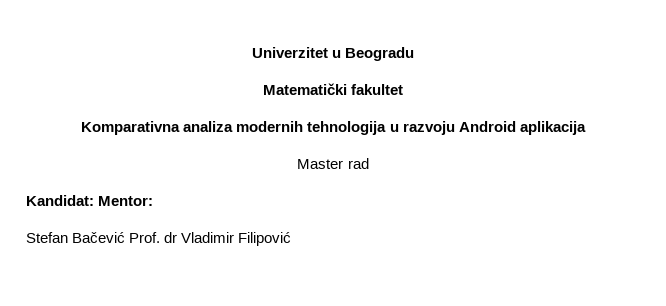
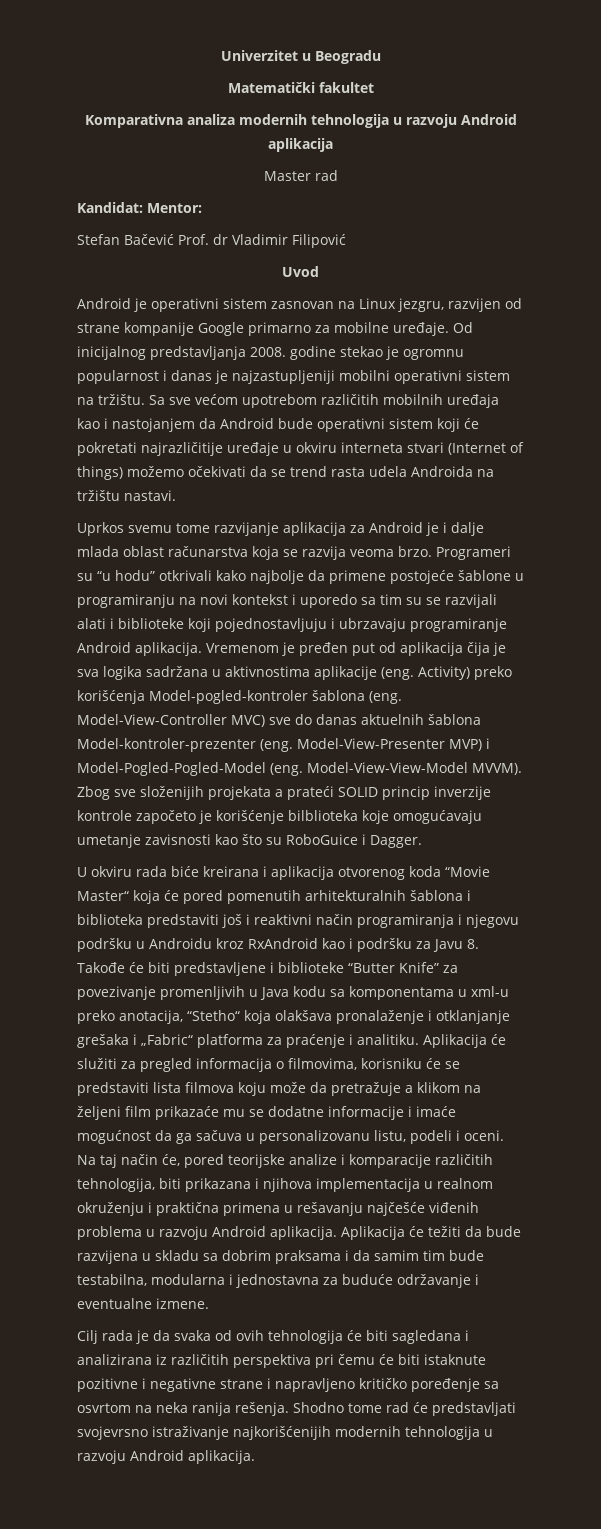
(292, 239) none -> [282,266,319,277] [77,298,522,312] [77,322,473,336] [77,346,464,360] [77,370,510,384] [77,394,499,408] [77,418,479,432] [77,442,524,456] [77,466,494,480] [77,490,176,501] [77,522,484,536] [77,546,511,560] [77,570,524,584] [77,594,497,608] [77,618,507,632] [77,642,506,656] [77,666,512,680] [77,690,402,704] [77,714,481,727] [77,738,490,752] [77,762,522,776] [77,786,491,800] [77,810,482,824] [77,834,422,848] [77,866,490,880] [77,890,471,904] [77,914,519,928] [77,938,479,952] [77,962,458,976] [77,986,509,1000] [77,1010,510,1024] [77,1034,506,1048] [77,1058,460,1072] [77,1082,481,1096] [77,1106,456,1120] [77,1130,504,1144] [77,1154,493,1168] [77,1178,493,1192] [77,1202,479,1216] [77,1226,521,1240] [77,1250,484,1264] [77,1274,479,1288] [77,1298,209,1309] [77,1330,469,1344] [77,1354,486,1368] [77,1378,499,1392] [77,1402,516,1416] [77,1426,493,1440] [77,1450,255,1464] // Uvod // Android je operativni sistem zasnovan na Linux jezgru, razvijen od strane kompanije Google primarno za mobilne uređaje. Od inicijalnog predstavljanja 2008. godine stekao je ogromnu popularnost i danas je najzastupljeniji mobilni operativni sistem na tržištu. Sa sve većom upotrebom različitih mobilnih uređaja kao i nastojanjem da Android bude operativni sistem koji će pokretati najrazličitije uređaje u okviru interneta stvari (Internet of things) možemo očekivati da se trend rasta udela Androida na tržištu nastavi. // Uprkos svemu tome razvijanje aplikacija za Android je i dalje mlada oblast računarstva koja se razvija veoma brzo. Programeri su “u hodu” otkrivali kako najbolje da primene postojeće šablone u programiranju na novi kontekst i uporedo sa tim su se razvijali alati i biblioteke koji pojednostavljuju i ubrzavaju programiranje Android aplikacija. Vremenom je pređen put od aplikacija čija je sva logika sadržana u aktivnostima aplikacije (eng. Activity) preko korišćenja Model-pogled-kontroler šablona (eng. Model-View-Controller MVC) sve do danas aktuelnih šablona Model-kontroler-prezenter (eng. Model-View-Presenter MVP) i Model-Pogled-Pogled-Model (eng. Model-View-View-Model MVVM). Zbog sve složenijih projekata a prateći SOLID princip inverzije kontrole započeto je korišćenje bilblioteka koje omogućavaju umetanje zavisnosti kao što su RoboGuice i Dagger. // U okviru rada biće kreirana i aplikacija otvorenog koda “Movie Master“ koja će pored pomenutih arhitekturalnih šablona i biblioteka predstaviti još i reaktivni način programiranja i njegovu podršku u Androidu kroz RxAndroid kao i podršku za Javu 8. Takođe će biti predstavljene i biblioteke “Butter Knife” za povezivanje promenljivih u Java kodu sa komponentama u xml-u preko anotacija, “Stetho“ koja olakšava pronalaženje i otklanjanje grešaka i „Fabric“ platforma za praćenje i analitiku. Aplikacija će služiti za pregled informacija o filmovima, korisniku će se predstaviti lista filmova koju može da pretražuje a klikom na željeni film prikazaće mu se dodatne informacije i imaće mogućnost da ga sačuva u personalizovanu listu, podeli i oceni. Na taj način će, pored teorijske analize i komparacije različitih tehnologija, biti prikazana i njihova implementacija u realnom okruženju i praktična primena u rešavanju najčešće viđenih problema u razvoju Android aplikacija. Aplikacija će težiti da bude razvijena u skladu sa dobrim praksama i da samim tim bude testabilna, modularna i jednostavna za buduće održavanje i eventualne izmene. // Cilj rada je da svaka od ovih tehnologija će biti sagledana i analizirana iz različitih perspektiva pri čemu će biti istaknute pozitivne i negativne strane i napravljeno kritičko poređenje sa osvrtom na neka ranija rešenja. Shodno tome rad će predstavljati svojevrsno istraživanje najkorišćenijih modernih tehnologija u razvoju Android aplikacija.

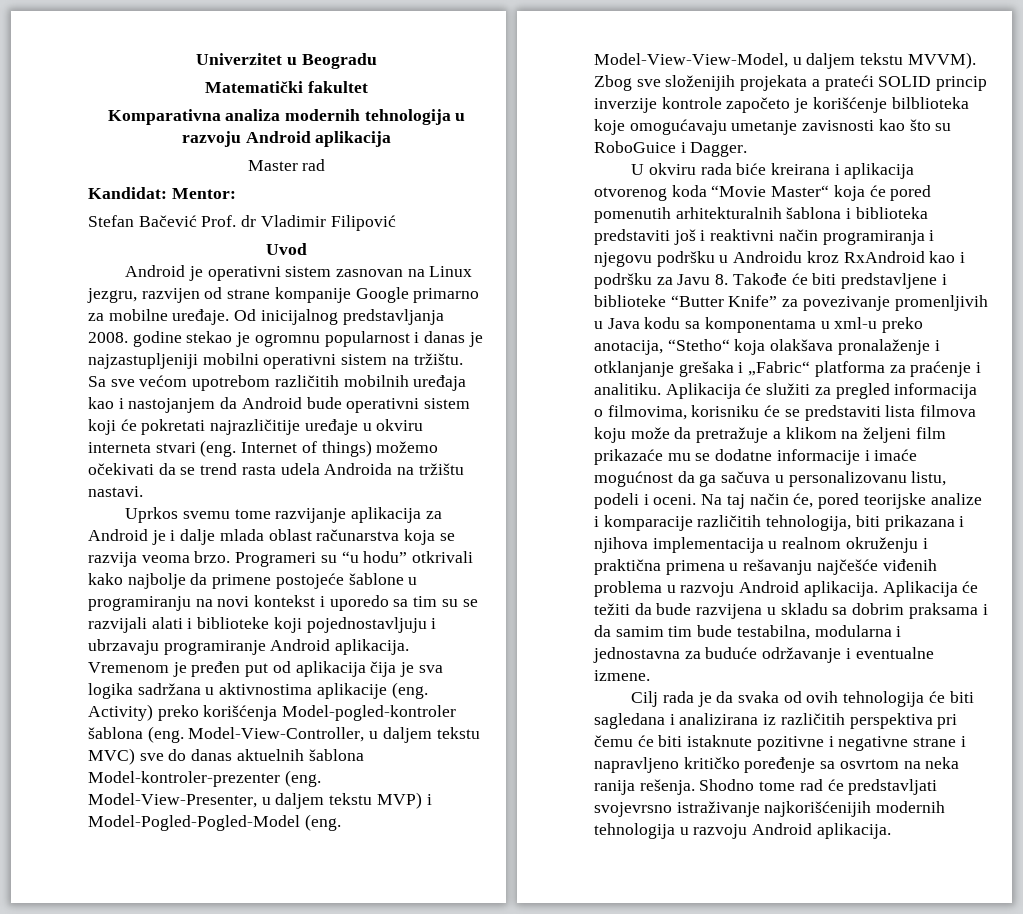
[448,443,506,455] (Internet -> [200,440,298,457] (eng. Internet
[77,714,227,725] Model-View-Controller -> [188,727,480,743] Model-View-Controller, u daljem tekstu
[297,738,490,751] [77,762,468,776] Model-View-Presenter MVP) i Model-Pogled-Pogled-Model (eng. Model-View-View-Model -> [88,792,432,809] [88,814,341,831] [594,53,904,69] Model-View-Presenter, u daljem tekstu MVP) i Model-Pogled-Pogled-Model (eng. Model-View-View-Model, u daljem tekstu

